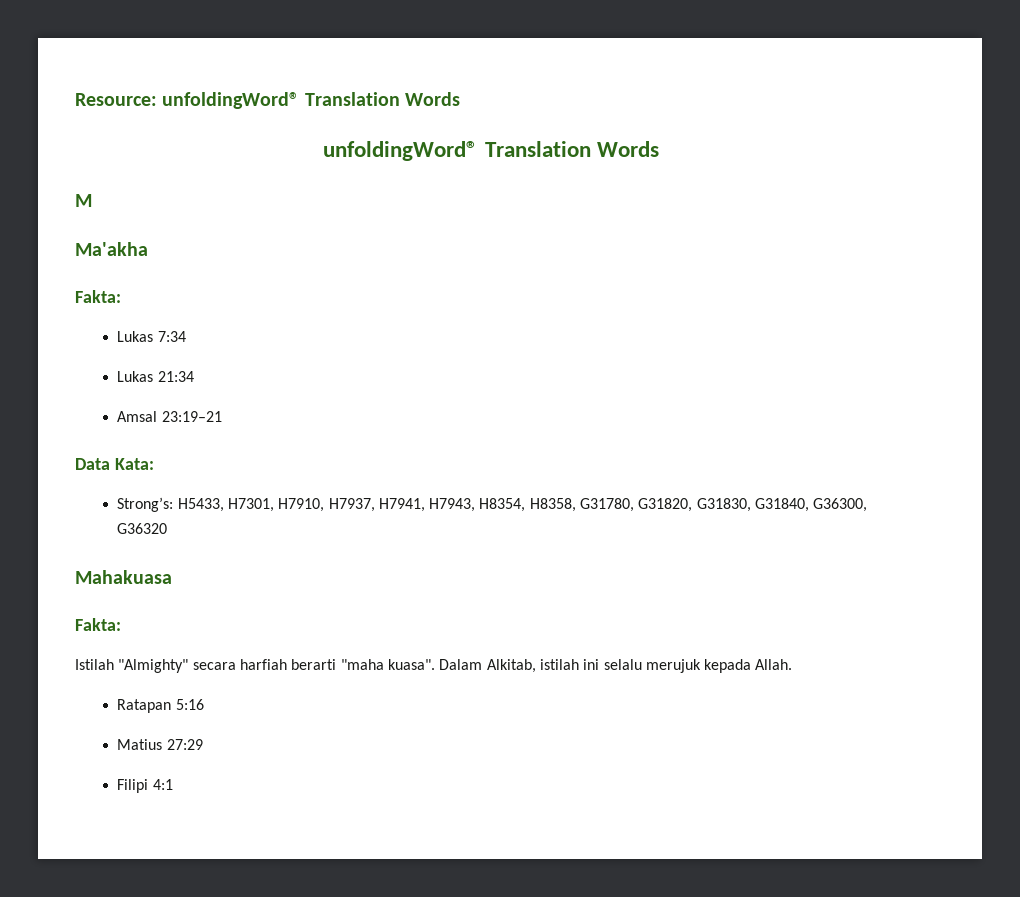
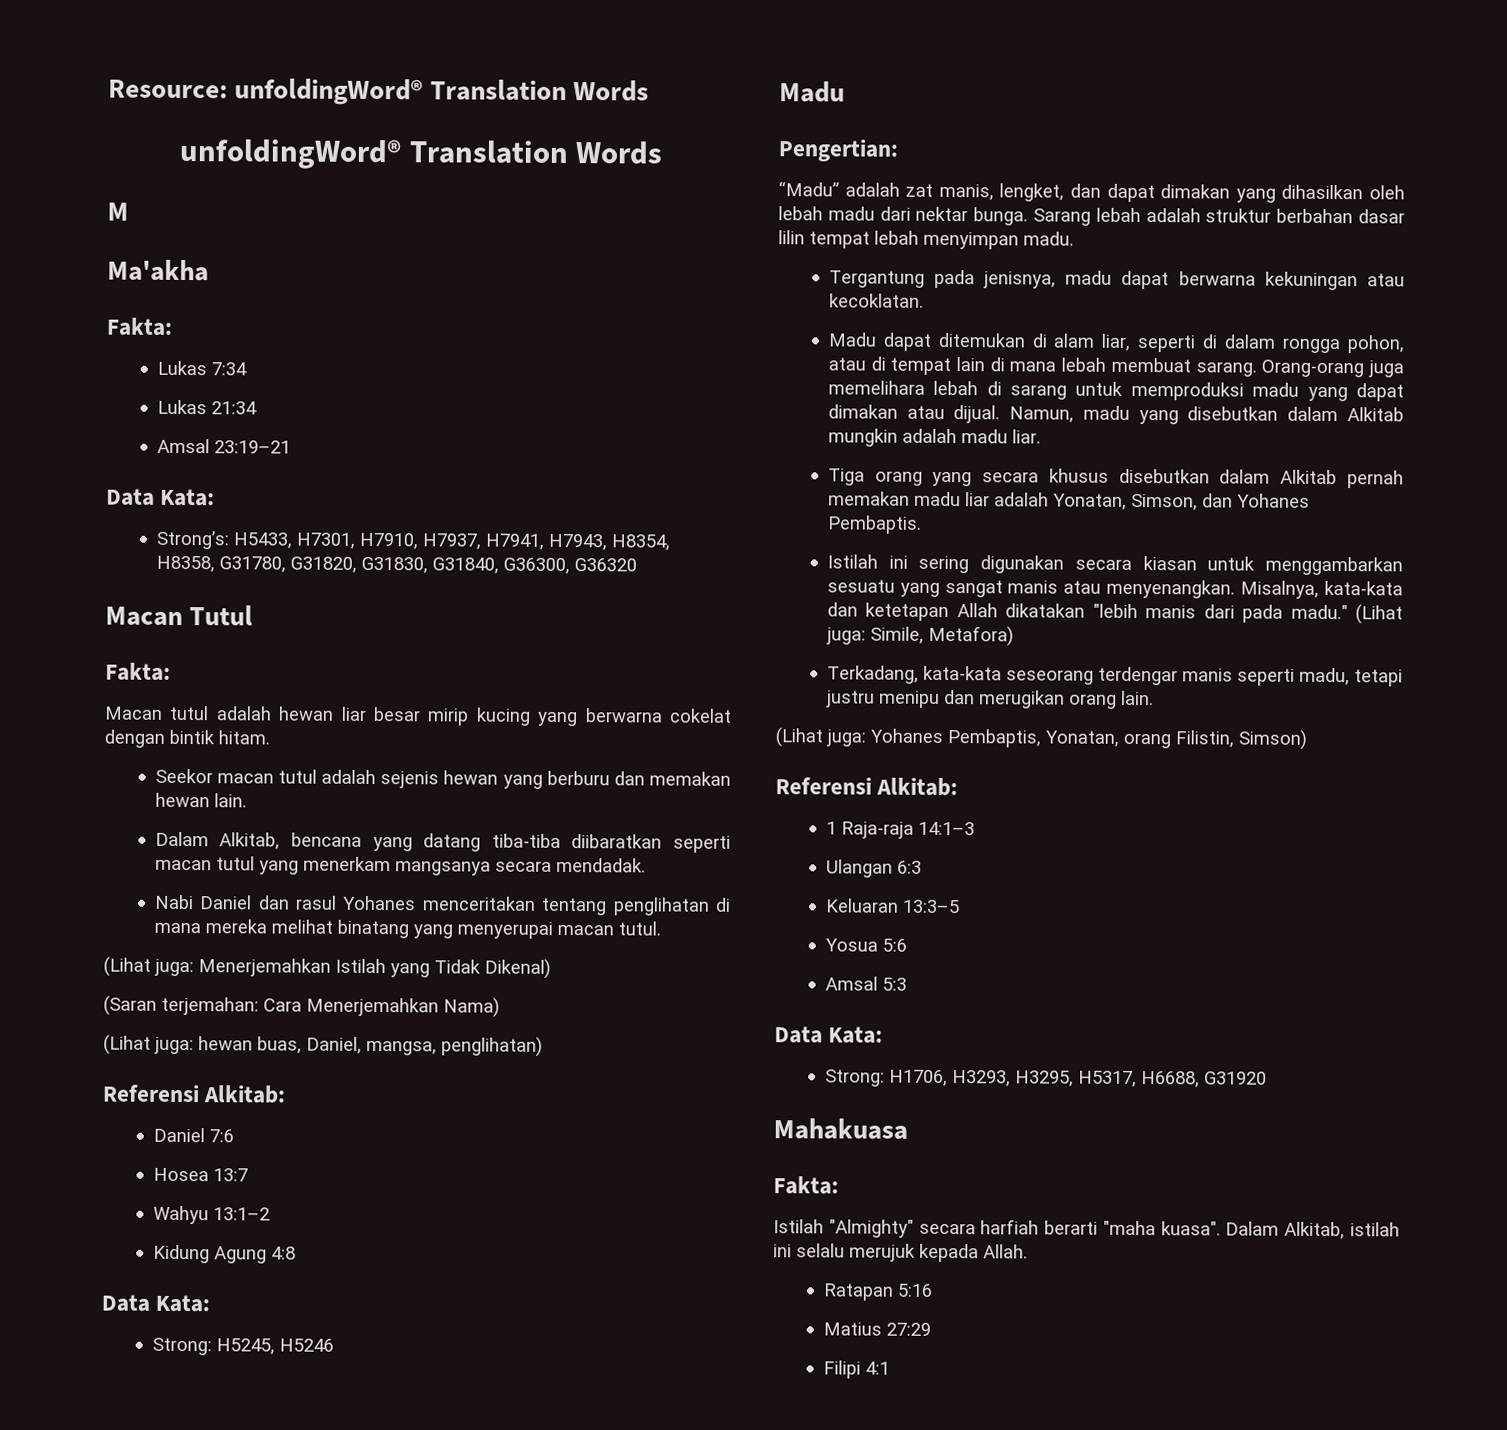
(168, 528) none -> [105,605,254,627] [105,662,171,681] [104,705,732,727] [104,729,270,748] [154,768,731,789] [154,792,247,808] [154,831,731,853] [154,856,646,876] [153,894,732,916] [153,919,661,939] [103,956,551,979] [103,995,500,1018] [103,1034,543,1057] [102,1084,287,1104] [152,1127,234,1143] [152,1167,248,1182] [152,1205,270,1225] [152,1244,296,1264] [101,1294,211,1313] [151,1337,334,1356] [779,81,845,103] [778,139,899,162] [778,181,1405,203] [778,206,1405,226] [778,230,1074,250] [828,269,1405,291] [828,293,924,308] [827,332,1405,354] [827,356,1404,378] [827,380,1405,402] [827,404,1405,425] [827,428,1041,447] [827,468,1405,489] [827,491,1310,511] [826,515,922,534] [826,554,1403,576] [826,579,1403,599] [826,602,1403,625] [825,625,1014,647] [826,665,1403,687] [825,689,1154,709] [775,727,1307,750] [775,777,959,797] [825,821,975,839] [825,859,922,878] [824,898,960,914] [824,938,907,952] [824,976,907,991] [774,1026,884,1044] [824,1069,1267,1088] // Macan Tutul // Fakta: // Macan tutul adalah hewan liar besar mirip kucing yang berwarna cokelat dengan bintik hitam. // Seekor macan tutul adalah sejenis hewan yang berburu dan memakan hewan lain. // Dalam Alkitab, bencana yang datang tiba-tiba diibaratkan seperti macan tutul yang menerkam mangsanya secara mendadak. // Nabi Daniel dan rasul Yohanes menceritakan tentang penglihatan di mana mereka melihat binatang yang menyerupai macan tutul. // (Lihat juga: Menerjemahkan Istilah yang Tidak Dikenal) // (Saran terjemahan: Cara Menerjemahkan Nama) // (Lihat juga: hewan buas, Daniel, mangsa, penglihatan) // Referensi Alkitab: // Daniel 7:6 // Hosea 13:7 // Wahyu 13:1–2 // Kidung Agung 4:8 // Data Kata: // Strong: H5245, H5246 // Madu // Pengertian: // “Madu” adalah zat manis, lengket, dan dapat dimakan yang dihasilkan oleh lebah madu dari nektar bunga. Sarang lebah adalah struktur berbahan dasar lilin tempat lebah menyimpan madu. // Tergantung pada jenisnya, madu dapat berwarna kekuningan atau kecoklatan. // Madu dapat ditemukan di alam liar, seperti di dalam rongga pohon, atau di tempat lain di mana lebah membuat sarang. Orang-orang juga memelihara lebah di sarang untuk memproduksi madu yang dapat dimakan atau dijual. Namun, madu yang disebutkan dalam Alkitab mungkin adalah madu liar. // Tiga orang yang secara khusus disebutkan dalam Alkitab pernah memakan madu liar adalah Yonatan, Simson, dan Yohanes Pembaptis. // Istilah ini sering digunakan secara kiasan untuk menggambarkan sesuatu yang sangat manis atau menyenangkan. Misalnya, kata-kata dan ketetapan Allah dikatakan "lebih manis dari pada madu." (Lihat juga: Simile, Metafora) // Terkadang, kata-kata seseorang terdengar manis seperti madu, tetapi justru menipu dan merugikan orang lain. // (Lihat juga: Yohanes Pembaptis, Yonatan, orang Filistin, Simson) // Referensi Alkitab: // 1 Raja-raja 14:1–3 // Ulangan 6:3 // Keluaran 13:3–5 // Yosua 5:6 // Amsal 5:3 // Data Kata: // Strong: H1706, H3293, H3295, H5317, H6688, G31920

